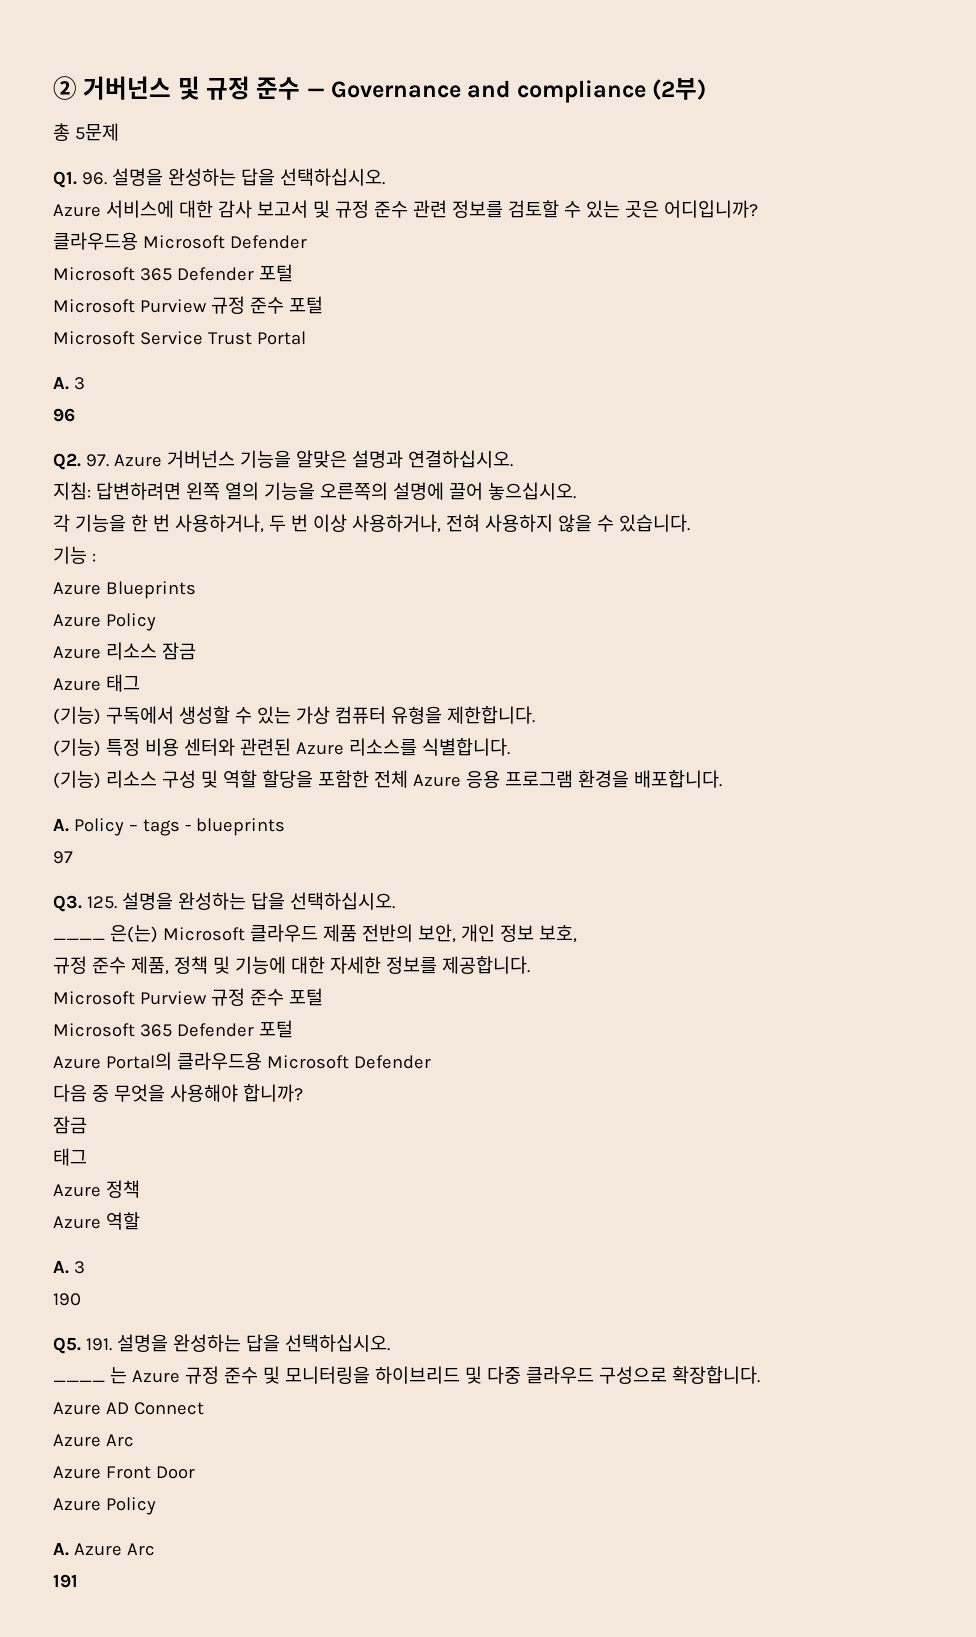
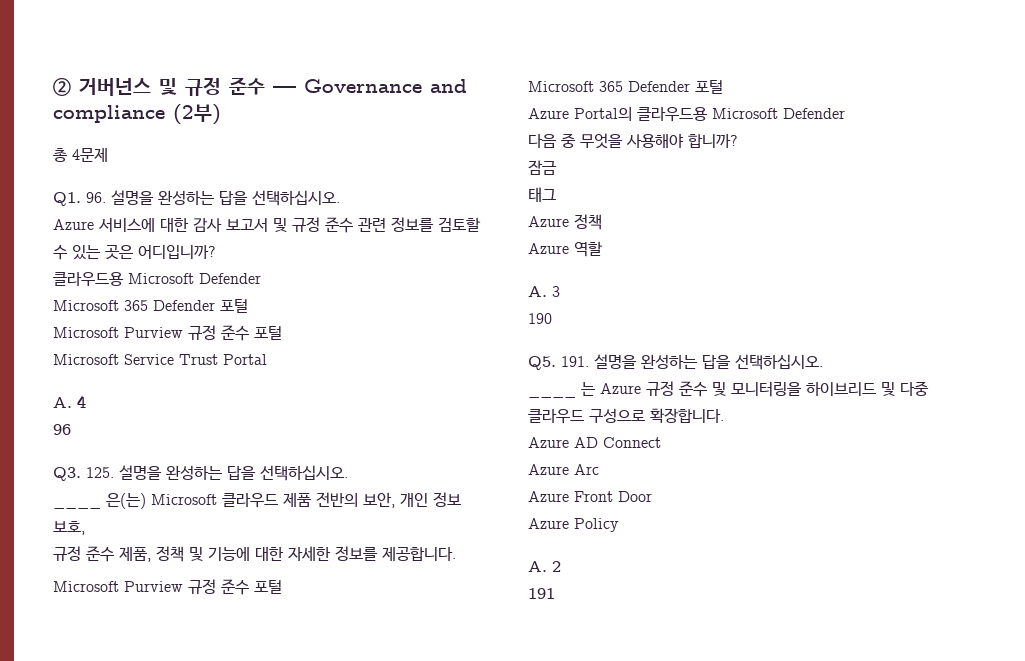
[74,123,119,141] 5문제 -> [72,148,108,162] 4문제
[73,377,85,390] 3 -> [77,395,86,408] 4
[53,450,513,470] [53,482,576,500] [53,514,690,533] [53,546,96,564] [53,581,196,599] [53,613,156,631] [53,642,196,660] [53,674,140,692] [53,706,535,725] [53,738,510,757] [53,770,722,789] [53,818,285,836] [53,851,73,864] // Q2. 97. Azure 거버넌스 기능을 알맞은 설명과 연결하십시오. // 지침: 답변하려면 왼쪽 열의 기능을 오른쪽의 설명에 끌어 놓으십시오. // 각 기능을 한 번 사용하거나, 두 번 이상 사용하거나, 전혀 사용하지 않을 수 있습니다. // 기능 : // Azure Blueprints // Azure Policy // Azure 리소스 잠금 // Azure 태그 // (기능) 구독에서 생성할 수 있는 가상 컴퓨터 유형을 제한합니다. // (기능) 특정 비용 센터와 관련된 Azure 리소스를 식별합니다. // (기능) 리소스 구성 및 역할 할당을 포함한 전체 Azure 응용 프로그램 환경을 배포합니다. // A. Policy – tags - blueprints // 97 -> (71, 429) none
[73,1543,155,1556] Azure Arc -> [552,561,561,572] 2

